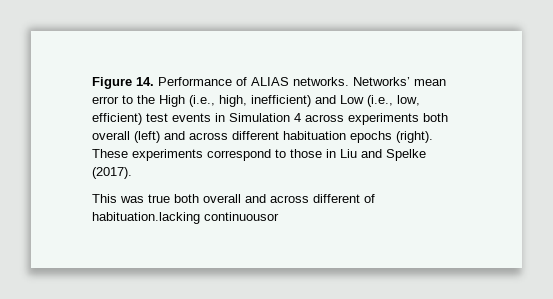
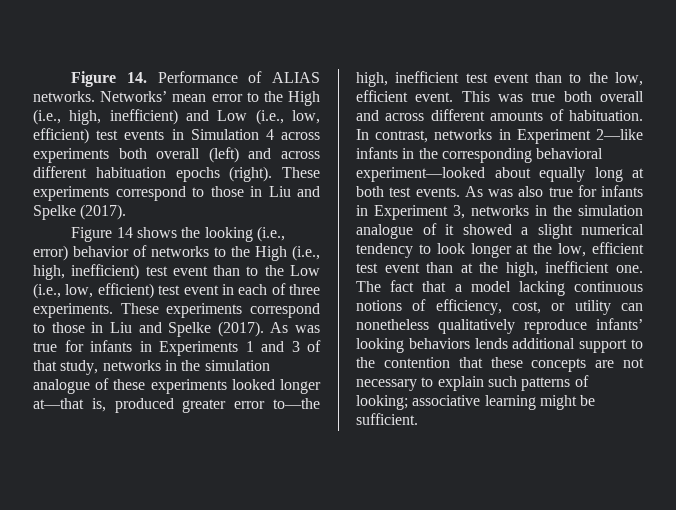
(132, 173) none -> [71,226,285,242] [33,245,320,261] [33,264,320,280] [33,283,320,299] [33,303,320,318] [33,321,320,337] [33,340,321,356] [33,360,270,375] [33,378,321,394] [33,398,320,413] [356,71,643,87] [356,90,454,102] Figure 14 shows the looking (i.e., error) behavior of networks to the High (i.e., high, inefficient) test event than to the Low (i.e., low, efficient) test event in each of three experiments. These experiments correspond to those in Liu and Spelke (2017). As was true for infants in Experiments 1 and 3 of that study, networks in the simulation analogue of these experiments looked longer at—that is, produced greater error to—the high, inefficient test event than to the low, efficient event.
[364,194,375,203] [92,212,279,224] of habituation.lacking continuousor -> [490,109,643,121] [356,129,643,144] [356,147,604,163] [356,167,644,182] [356,185,643,197] [356,205,643,220] [356,223,644,239] [356,242,644,258] [356,261,643,277] [356,280,643,296] [356,299,643,315] [356,318,643,334] [356,338,643,353] [356,357,644,372] [356,375,589,391] [356,395,596,410] [356,413,418,425] amounts of habituation. In contrast, networks in Experiment 2—like infants in the corresponding behavioral experiment—looked about equally long at both test events. As was also true for infants in Experiment 3, networks in the simulation analogue of it showed a slight numerical tendency to look longer at the low, efficient test event than at the high, inefficient one. The fact that a model lacking continuous notions of efficiency, cost, or utility can nonetheless qualitatively reproduce infants’ looking behaviors lends additional support to the contention that these concepts are not necessary to explain such patterns of looking; associative learning might be sufficient.

